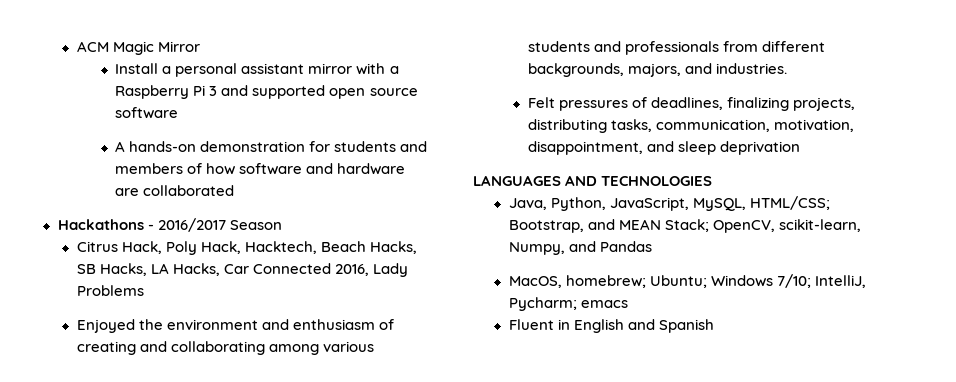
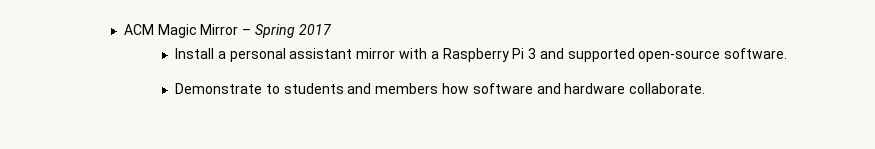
(200, 46) none -> [242,24,331,38] – Spring 2017
[329,88,418,99] [115,107,179,119] [115,141,331,152] open source software // A hands-on demonstration for -> [638,48,788,62] [175,83,280,94] open-source software. // Demonstrate to
[187,163,203,174] of -> (439, 88) none
[115,185,235,196] [57,218,282,232] [76,241,418,255] [76,263,409,277] [76,285,144,296] [76,319,395,333] [76,341,375,355] [527,41,826,55] [527,63,788,77] [527,97,856,111] [527,119,855,133] [527,141,801,155] [473,175,713,186] [508,196,830,211] [508,219,861,233] [508,241,652,255] [508,274,866,288] [508,297,628,311] [508,319,714,333] are collaborated // Hackathons - 2016/2017 Season // Citrus Hack, Poly Hack, Hacktech, Beach Hacks, SB Hacks, LA Hacks, Car Connected 2016, Lady Problems // Enjoyed the environment and enthusiasm of creating and collaborating among various students and professionals from different backgrounds, majors, and industries. // Felt pressures of deadlines, finalizing projects, distributing tasks, communication, motivation, disappointment, and sleep deprivation // LANGUAGES AND TECHNOLOGIES // Java, Python, JavaScript, MySQL, HTML/CSS; Bootstrap, and MEAN Stack; OpenCV, scikit-learn, Numpy, and Pandas // MacOS, homebrew; Ubuntu; Windows 7/10; IntelliJ, Pycharm; emacs // Fluent in English and Spanish -> [629,83,706,94] collaborate.

